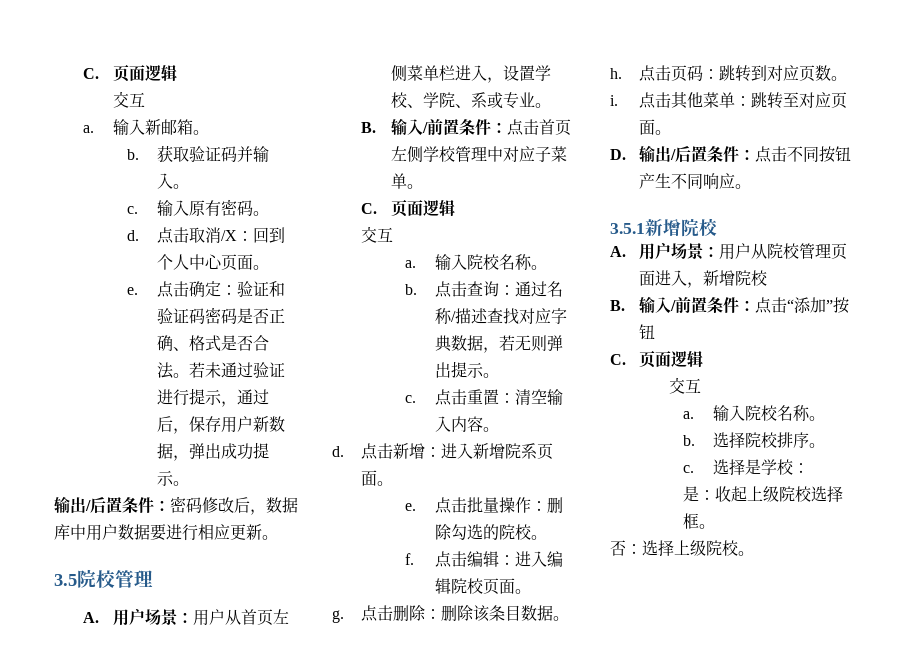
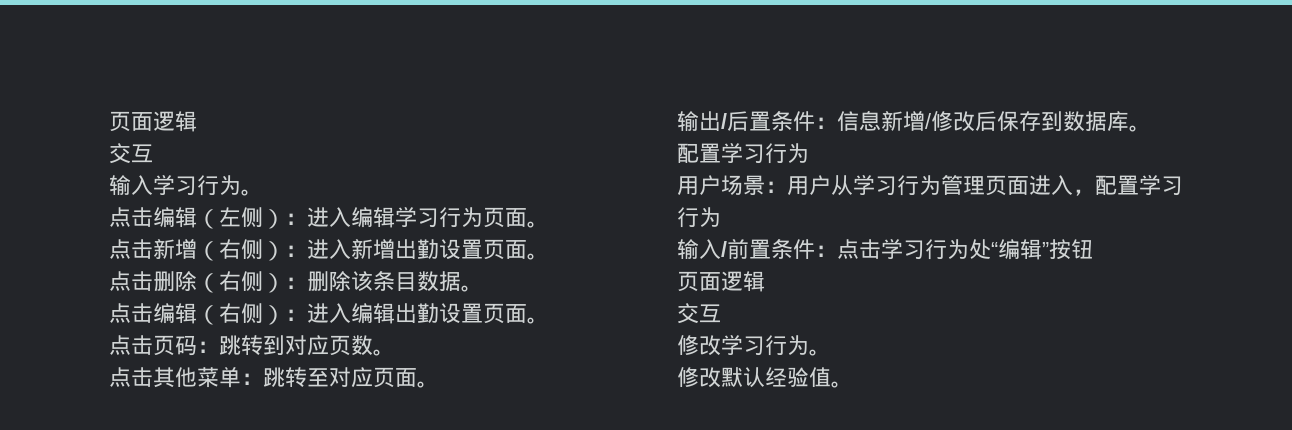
[83,64,177,82] [112,91,145,108] [83,119,209,135] [127,145,269,162] [156,173,189,189] [127,199,269,216] [127,227,285,244] [156,254,269,271] [127,281,285,298] [156,307,285,324] [156,335,269,351] [156,362,285,379] [156,388,269,407] [156,416,285,434] [156,442,269,461] [156,470,189,486] [54,496,298,515] [54,524,278,541] [54,569,153,588] [83,608,289,626] [390,65,551,83] [390,92,551,109] [361,118,571,136] [390,146,567,162] [390,173,423,189] [361,199,455,217] [361,226,394,243] [405,254,547,270] [405,281,563,298] [434,308,567,325] [434,335,563,353] [434,361,499,378] [405,389,563,406] [434,416,499,432] [332,443,426,460] C.页面逻辑 // 交互 // a.输入新邮箱。 // b.获取验证码并输入。 // c.输入原有密码。 // d.点击取消/X：回到个人中心页面。 // e.点击确定：验证和验证码密码是否正确、格式是否合法。若未通过验证进行提示，通过后，保存用户新数据，弹出成功提示。 // 输出/后置条件：密码修改后，数据库中用户数据要进行相应更新。 // 3.5院校管理 // A.用户场景：用户从首页左侧菜单栏进入，设置学校、学院、系或专业。 // B.输入/前置条件：点击首页左侧学校管理中对应子菜单。 // C.页面逻辑 // 交互 // a.输入院校名称。 // b.点击查询：通过名称/描述查找对应字典数据，若无则弹出提示。 // c.点击重置：清空输入内容。 // d.点击新增 -> [109,111,197,132] [109,143,153,164] [109,175,263,196] [109,207,549,229] [109,239,285,261] 页面逻辑 // 交互 // 输入学习行为。 // 点击编辑（左侧）：进入编辑学习行为页面。 // 点击新增（右侧）
[505,443,554,460] [361,470,394,486] [405,497,563,514] [434,524,547,540] [405,551,563,568] [434,578,531,595] [332,605,427,623] 院系页面。 // e.点击批量操作：删除勾选的院校。 // f.点击编辑：进入编辑院校页面。 // g.点击删除 -> [395,239,549,260] [109,271,285,293] 出勤设置页面。 // 点击删除（右侧）
[610,68,622,79] h. -> [109,303,549,325] 点击编辑（右侧）：进入编辑出勤设置页面。 //
[610,95,618,106] i. -> (395, 352) none
[610,145,852,163] [639,173,752,189] [610,218,718,237] [610,242,801,260] D.输出/后置条件：点击不同按钮产生不同响应。 // 3.5.1新增院校 // A.用户场景：用户从院校 -> [677,110,1151,132] [677,143,809,164] [677,175,941,196] 输出/后置条件：信息新增/修改后保存到数据库。 // 配置学习行为 // 用户场景：用户从学习行为
[703,270,769,286] [610,296,827,314] 新增院校 // B.输入/前置条件：点击“添加 -> [1095,175,1183,196] [677,207,721,228] [677,238,1042,260] 配置学习行为 // 输入/前置条件：点击学习行为处“编辑
[610,350,704,368] [668,377,701,394] [683,405,825,421] [683,432,825,448] [683,459,809,475] [683,486,844,502] [683,513,716,529] [610,540,739,556] C.页面逻辑 // 交互 // a.输入院校名称。 // b.选择院校排序。 // c.选择是学校： // 是：收起上级院校选择框。 // 否：选择上级院校 -> [677,271,765,292] [677,303,721,324] [677,335,831,356] [677,367,831,388] 页面逻辑 // 交互 // 修改学习行为。 // 修改默认经验值

